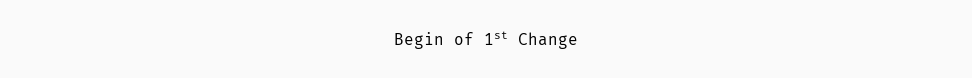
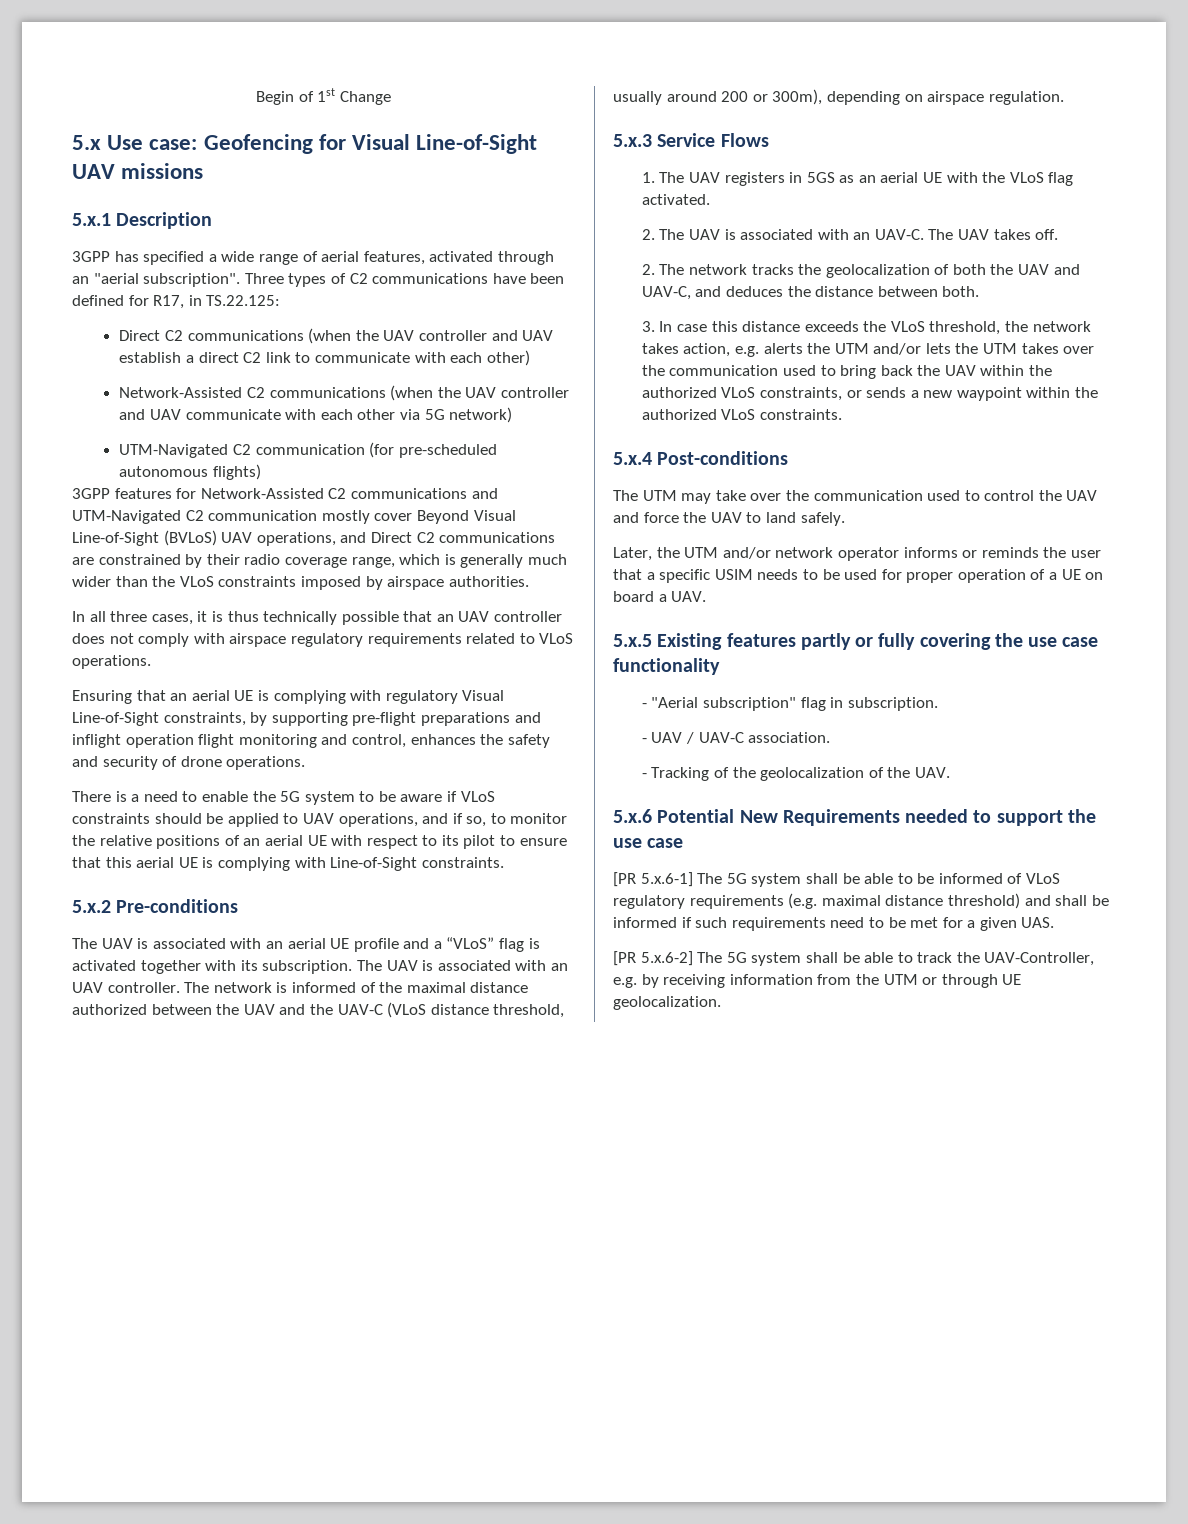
(578, 40) none -> [72,134,538,154] [72,163,204,179] [72,212,213,229] [72,251,554,265] [72,273,565,287] [72,295,281,309] [119,328,554,344] [119,350,530,366] [119,385,569,401] [119,407,513,423] [119,442,497,458] [119,464,262,480] [72,488,498,499] [72,510,516,524] [72,530,556,546] [72,554,567,568] [72,576,529,590] [72,611,563,625] [72,633,574,647] [72,655,151,669] [72,690,505,704] [72,712,541,726] [72,734,550,748] [72,756,306,770] [72,791,495,805] [72,813,568,827] [72,835,567,849] [72,857,504,871] [72,899,239,913] [72,937,540,952] [72,960,568,974] [72,982,529,993] [72,1002,565,1018] [613,89,1064,105] [613,133,769,147] [641,172,1074,186] [641,194,710,205] [641,229,1059,240] [641,264,1080,278] [641,286,980,300] [641,321,1091,335] [641,343,1095,357] [641,365,1053,379] [641,387,1099,401] [641,409,842,420] [613,451,789,465] [613,490,1098,504] [613,512,845,526] [613,547,1101,561] [613,569,1104,583] [613,591,707,602] [613,633,1099,650] [613,658,720,675] [641,697,938,711] [641,732,831,744] [641,767,950,781] [613,809,1096,826] [613,838,684,848] [613,872,1061,887] [613,893,1109,909] [613,917,1055,931] [613,951,1095,966] [613,974,1022,988] [613,996,721,1010] // 5.x Use case: Geofencing for Visual Line-of-Sight UAV missions // 5.x.1 Description // 3GPP has specified a wide range of aerial features, activated through an "aerial subscription". Three types of C2 communications have been defined for R17, in TS.22.125: // Direct C2 communications (when the UAV controller and UAV establish a direct C2 link to communicate with each other) // Network-Assisted C2 communications (when the UAV controller and UAV communicate with each other via 5G network) // UTM-Navigated C2 communication (for pre-scheduled autonomous flights) // 3GPP features for Network-Assisted C2 communications and UTM-Navigated C2 communication mostly cover Beyond Visual Line-of-Sight (BVLoS) UAV operations, and Direct C2 communications are constrained by their radio coverage range, which is generally much wider than the VLoS constraints imposed by airspace authorities. // In all three cases, it is thus technically possible that an UAV controller does not comply with airspace regulatory requirements related to VLoS operations. // Ensuring that an aerial UE is complying with regulatory Visual Line-of-Sight constraints, by supporting pre-flight preparations and inflight operation flight monitoring and control, enhances the safety and security of drone operations. // There is a need to enable the 5G system to be aware if VLoS constraints should be applied to UAV operations, and if so, to monitor the relative positions of an aerial UE with respect to its pilot to ensure that this aerial UE is complying with Line-of-Sight constraints. // 5.x.2 Pre-conditions // The UAV is associated with an aerial UE profile and a “VLoS” flag is activated together with its subscription. The UAV is associated with an UAV controller. The network is informed of the maximal distance authorized between the UAV and the UAV-C (VLoS distance threshold, usually around 200 or 300m), depending on airspace regulation. // 5.x.3 Service Flows // 1. The UAV registers in 5GS as an aerial UE with the VLoS flag activated. // 2. The UAV is associated with an UAV-C. The UAV takes off. // 2. The network tracks the geolocalization of both the UAV and UAV-C, and deduces the distance between both. // 3. In case this distance exceeds the VLoS threshold, the network takes action, e.g. alerts the UTM and/or lets the UTM takes over the communication used to bring back the UAV within the authorized VLoS constraints, or sends a new waypoint within the authorized VLoS constraints. // 5.x.4 Post-conditions // The UTM may take over the communication used to control the UAV and force the UAV to land safely. // Later, the UTM and/or network operator informs or reminds the user that a specific USIM needs to be used for proper operation of a UE on board a UAV. // 5.x.5 Existing features partly or fully covering the use case functionality // - "Aerial subscription" flag in subscription. // - UAV / UAV-C association. // - Tracking of the geolocalization of the UAV. // 5.x.6 Potential New Requirements needed to support the use case // [PR 5.x.6-1] The 5G system shall be able to be informed of VLoS regulatory requirements (e.g. maximal distance threshold) and shall be informed if such requirements need to be met for a given UAS. // [PR 5.x.6-2] The 5G system shall be able to track the UAV-Controller, e.g. by receiving information from the UTM or through UE geolocalization.

